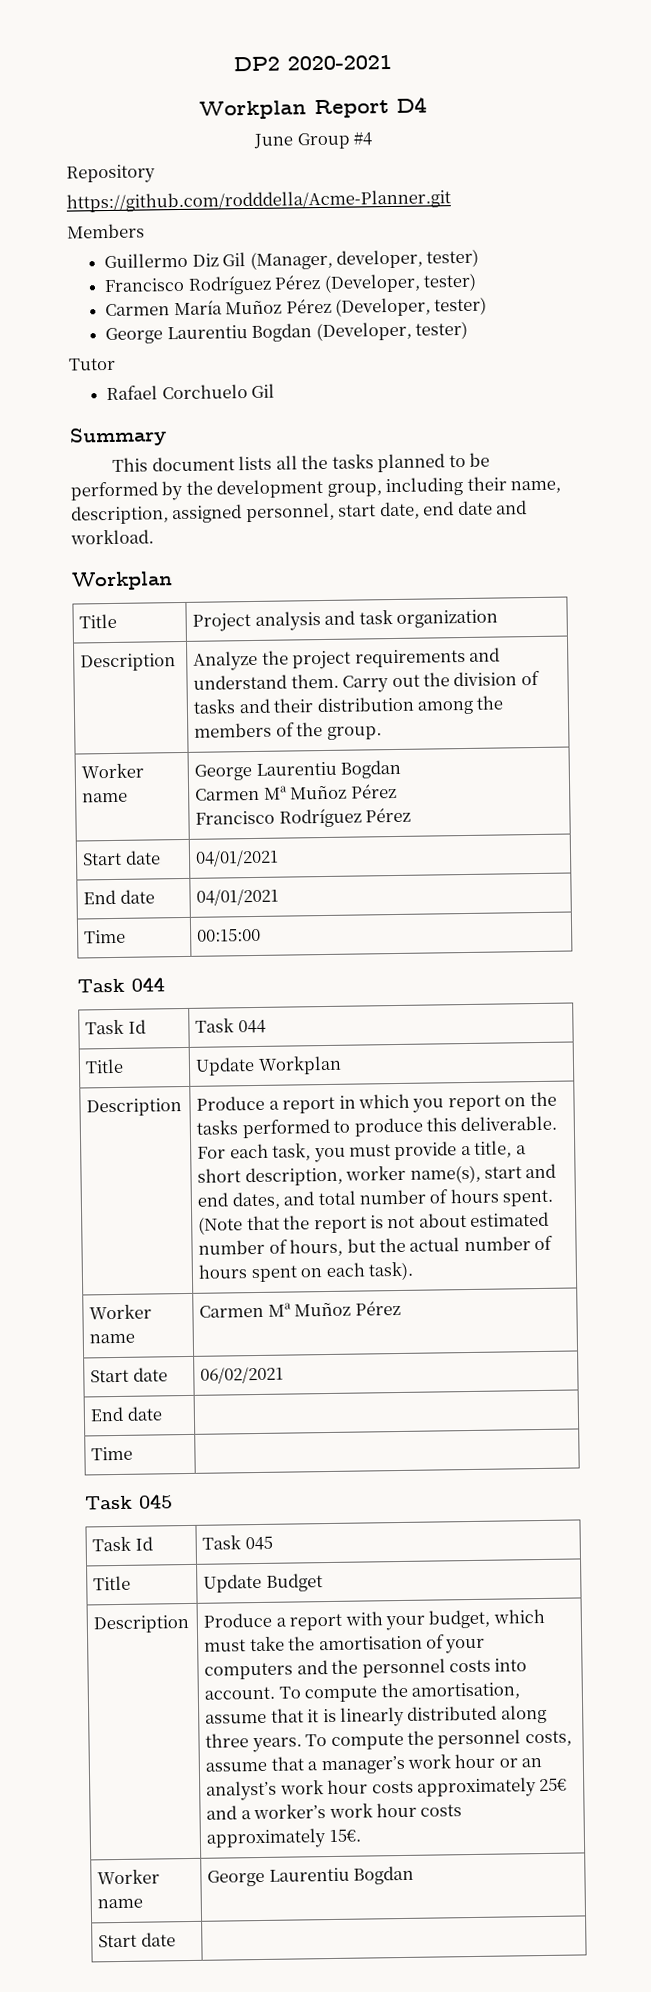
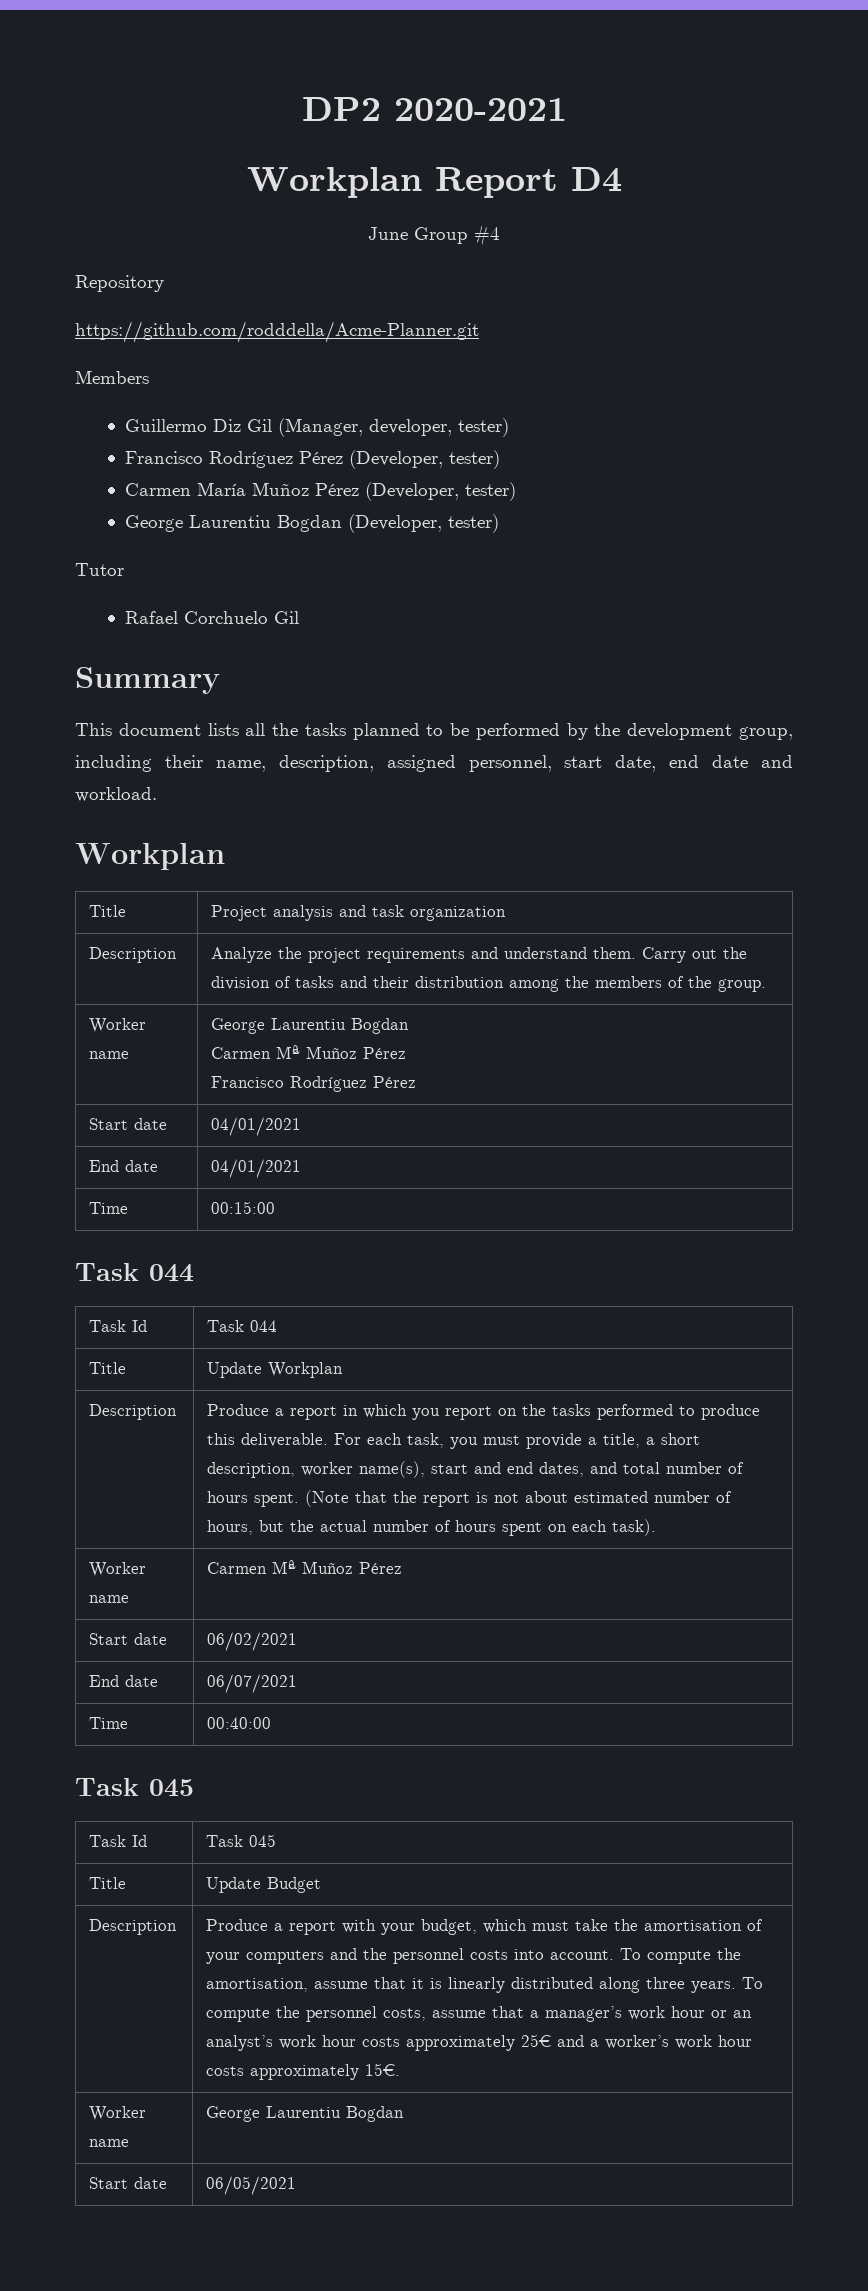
[91,1446,134,1461] // Time | -> [206,1674,297,1693] [88,1717,128,1729] [206,1717,271,1729] 06/07/2021 // Time | 00:40:00
(176, 1939) none -> [205,2176,296,2195] 06/05/2021

